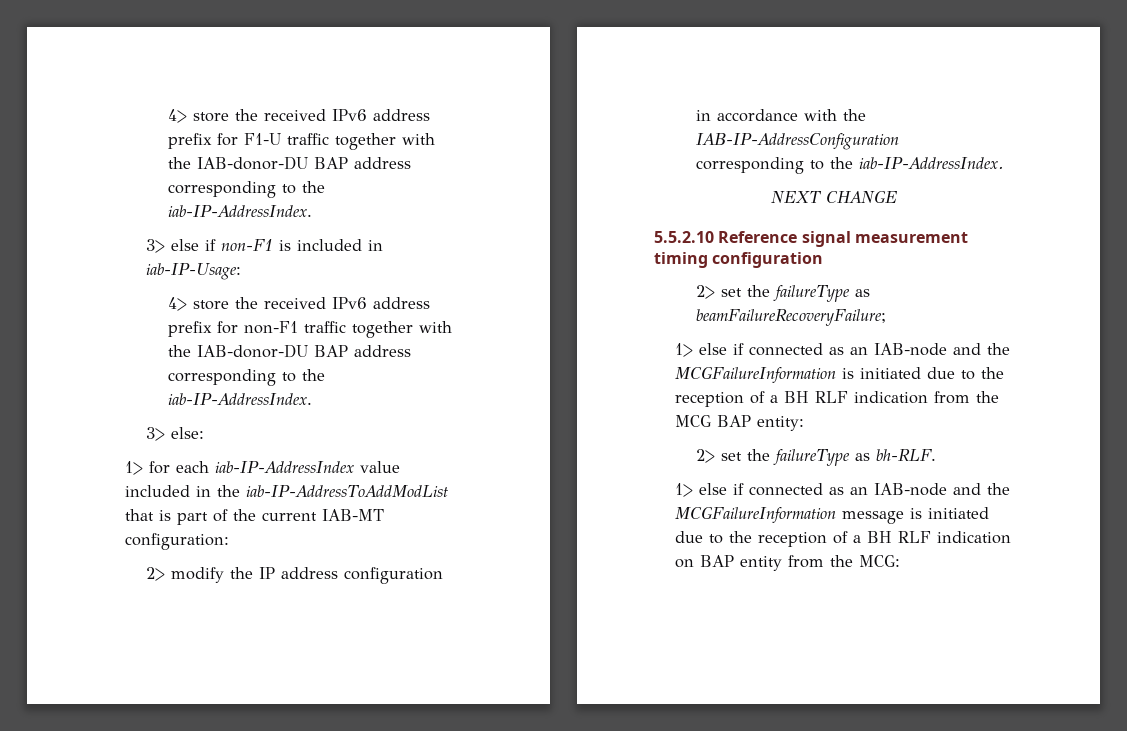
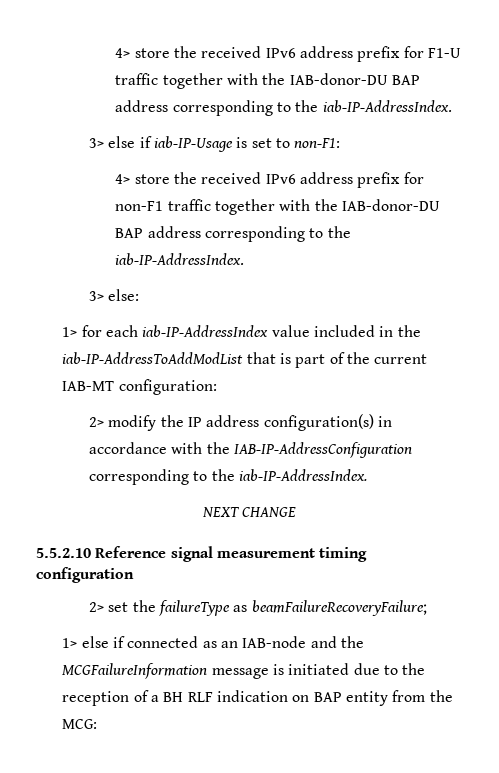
[221,239,384,251] [146,263,242,280] non-F1 is included in iab-IP-Usage: -> [153,136,341,152] iab-IP-Usage is set to non-F1:
[344,567,444,584] configuration -> [263,414,374,431] configuration(s)
[675,343,1011,357] [675,366,1005,384] [675,391,1000,407] [675,415,805,431] [696,449,937,466] // 1> else if connected as an IAB-node and the MCGFailureInformation is initiated due to the reception of a BH RLF indication from the MCG BAP entity: // 2> set the failureType as bh-RLF. -> (427, 608) none

